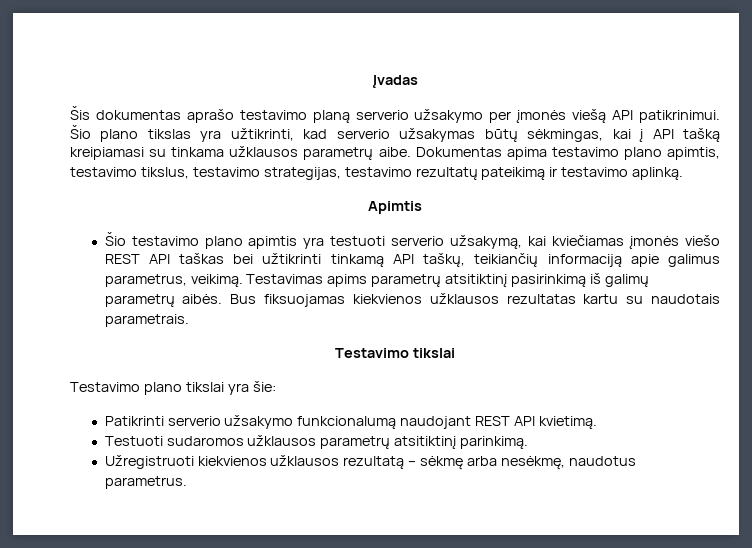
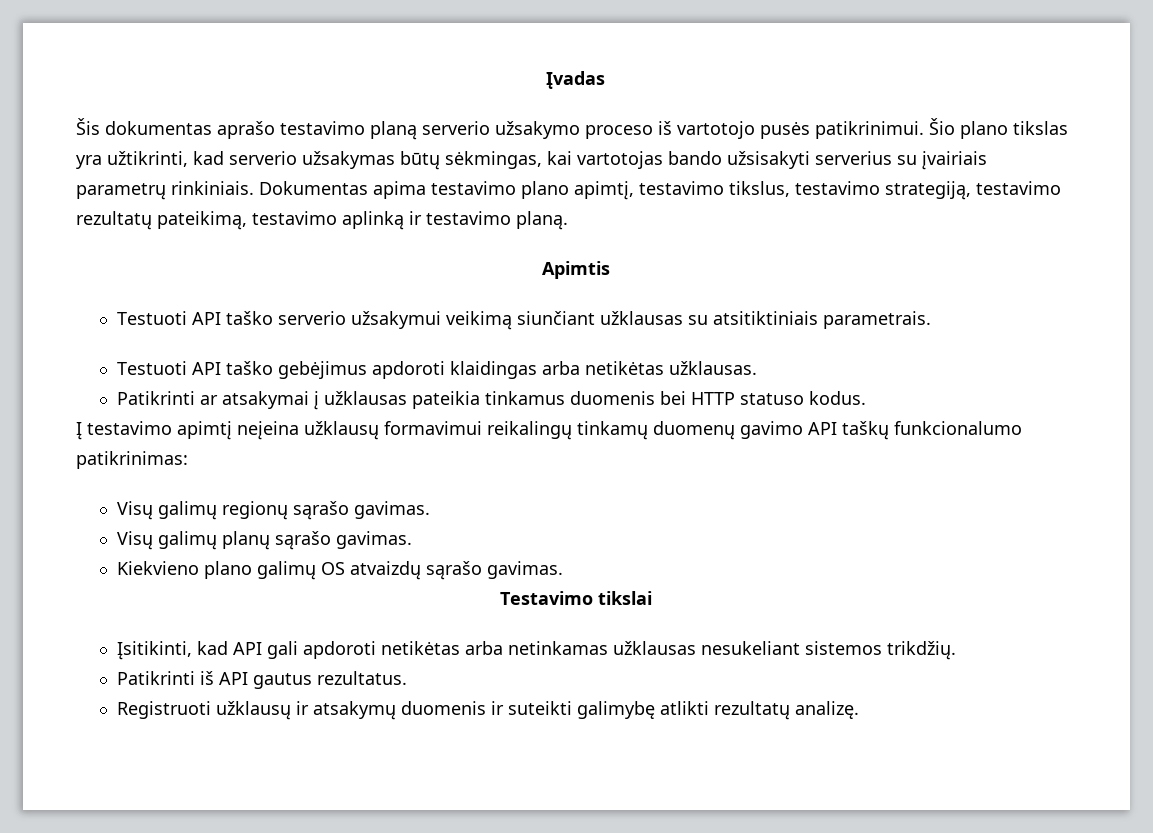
[489,109,634,123] per įmonės viešą API -> [585,121,810,139] proceso iš vartotojo pusės
[639,128,720,142] [70,146,411,160] į API tašką kreipiamasi su tinkama užklausos parametrų aibe. -> [577,151,987,170] [76,181,254,200] vartotojas bando užsisakyti serverius su įvairiais parametrų rinkiniais.
[667,147,721,160] apimtis, -> [574,181,634,200] apimtį,
[263,167,341,180] strategijas, -> [885,181,971,200] strategiją,
[481,167,546,180] pateikimą -> [157,211,404,230] pateikimą, testavimo aplinką
[632,167,684,180] aplinką. -> [516,211,568,230] planą.
[104,232,720,249] [104,253,720,267] [104,273,649,287] [104,293,720,307] [104,314,189,327] [335,348,455,358] [70,381,276,395] [104,415,598,429] [104,435,529,449] [104,455,636,470] [104,476,187,489] Šio testavimo plano apimtis yra testuoti serverio užsakymą, kai kviečiamas įmonės viešo REST API taškas bei užtikrinti tinkamą API taškų, teikiančių informaciją apie galimus parametrus, veikimą. Testavimas apims parametrų atsitiktinį pasirinkimą iš galimų parametrų aibės. Bus fiksuojamas kiekvienos užklausos rezultatas kartu su naudotais parametrais. // Testavimo tikslai // Testavimo plano tikslai yra šie: // Patikrinti serverio užsakymo funkcionalumą naudojant REST API kvietimą. // Testuoti sudaromos užklausos parametrų atsitiktinį parinkimą. // Užregistruoti kiekvienos užklausos rezultatą – sėkmę arba nesėkmę, naudotus parametrus. -> [116,311,931,330] [116,361,757,379] [116,391,866,410] [76,421,1022,440] [76,451,188,469] [116,501,430,520] [116,531,412,550] [116,561,563,580] [499,591,652,605] [116,641,956,660] [116,671,407,689] [116,701,859,720] Testuoti API taško serverio užsakymui veikimą siunčiant užklausas su atsitiktiniais parametrais. // Testuoti API taško gebėjimus apdoroti klaidingas arba netikėtas užklausas. // Patikrinti ar atsakymai į užklausas pateikia tinkamus duomenis bei HTTP statuso kodus. // Į testavimo apimtį neįeina užklausų formavimui reikalingų tinkamų duomenų gavimo API taškų funkcionalumo patikrinimas: // Visų galimų regionų sąrašo gavimas. // Visų galimų planų sąrašo gavimas. // Kiekvieno plano galimų OS atvaizdų sąrašo gavimas. // Testavimo tikslai // Įsitikinti, kad API gali apdoroti netikėtas arba netinkamas užklausas nesukeliant sistemos trikdžių. // Patikrinti iš API gautus rezultatus. // Registruoti užklausų ir atsakymų duomenis ir suteikti galimybę atlikti rezultatų analizę.

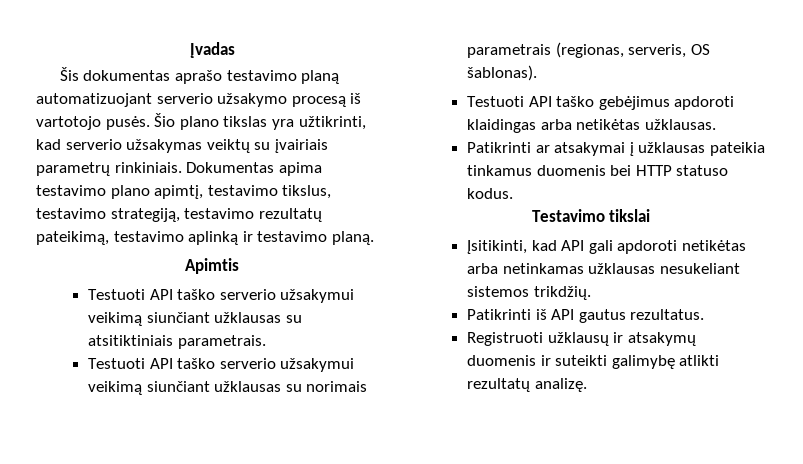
(417, 130) none -> [36,93,152,107] automatizuojant
[585,125,653,139] proceso -> [291,96,346,107] procesą
[760,121,924,139] pusės patikrinimui. -> [105,116,150,130] pusės.
[400,151,892,170] būtų sėkmingas, kai vartotojas bando užsisakyti serverius -> [206,139,250,153] veiktų
(931, 320) none -> [88,358,355,372] [88,381,368,395] [467,42,710,58] [467,65,538,81] // Testuoti API taško serverio užsakymui veikimą siunčiant užklausas su norimais parametrais (regionas, serveris, OS šablonas).
[76,421,1022,440] [76,451,188,469] [116,501,430,520] [116,531,412,550] [116,561,563,580] // Į testavimo apimtį neįeina užklausų formavimui reikalingų tinkamų duomenų gavimo API taškų funkcionalumo patikrinimas: // Visų galimų regionų sąrašo gavimas. // Visų galimų planų sąrašo gavimas. // Kiekvieno plano galimų OS atvaizdų sąrašo gavimas. -> (514, 193) none

